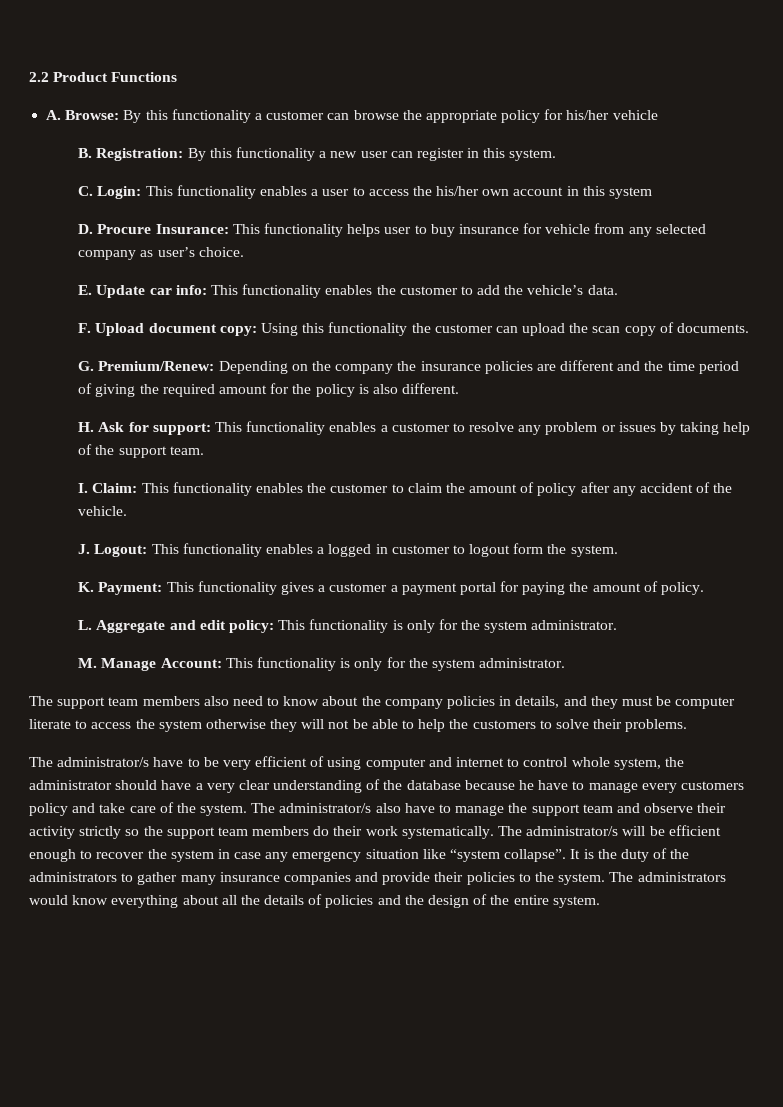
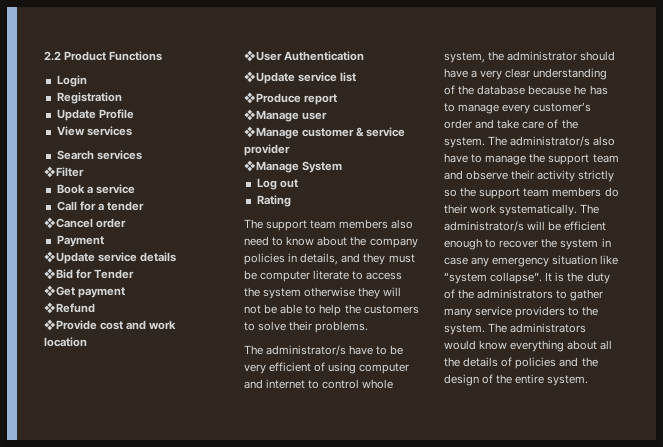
[46,109,658,123] [78,147,557,161] [78,185,652,199] [78,223,706,237] [78,247,244,260] [78,284,618,298] [78,322,749,336] [78,360,739,374] [78,383,460,397] [78,421,751,435] [78,444,204,458] [78,482,733,496] [78,506,128,516] [78,543,618,557] [78,581,704,595] [78,619,618,633] [78,657,566,671] A. Browse: By this functionality a customer can browse the appropriate policy for his/her vehicle // B. Registration: By this functionality a new user can register in this system. // C. Login: This functionality enables a user to access the his/her own account in this system // D. Procure Insurance: This functionality helps user to buy insurance for vehicle from any selected company as user’s choice. // E. Update car info: This functionality enables the customer to add the vehicle’s data. // F. Upload document copy: Using this functionality the customer can upload the scan copy of documents. // G. Premium/Renew: Depending on the company the insurance policies are different and the time period of giving the required amount for the policy is also different. // H. Ask for support: This functionality enables a customer to resolve any problem or issues by taking help of the support team. // I. Claim: This functionality enables the customer to claim the amount of policy after any accident of the vehicle. // J. Logout: This functionality enables a logged in customer to logout form the system. // K. Payment: This functionality gives a customer a payment portal for paying the amount of policy. // L. Aggregate and edit policy: This functionality is only for the system administrator. // M. Manage Account: This functionality is only for the system administrator. -> [56,75,87,87] [56,92,122,104] [56,109,134,121] [56,126,132,136] [56,150,142,160] [44,166,84,178] [56,184,135,194] [56,201,144,211] [44,217,127,229] [56,235,104,247] [44,251,177,264] [44,268,135,280] [44,285,126,298] [44,302,95,314] [44,319,177,331] [44,337,87,347] [244,50,365,62] [244,71,357,84] [244,92,338,105] [244,109,328,122] [244,126,406,139] [244,144,290,156] [244,160,343,173] [256,178,298,190] [256,195,291,207] Login // Registration // Update Profile // View services // Search services // ❖Filter // Book a service // Call for a tender // ❖Cancel order // Payment // ❖Update service details // ❖Bid for Tender // ❖Get payment // ❖Refund // ❖Provide cost and work location // ❖User Authentication // ❖Update service list // ❖Produce report // ❖Manage user // ❖Manage customer & service provider // ❖Manage System // Log out // Rating
[538,780,569,790] have -> [589,85,608,95] has
[680,781,744,790] [29,803,68,816] customers policy -> [533,102,592,112] [444,119,472,129] customer’s order
[219,872,515,885] insurance companies and provide their policies -> [475,306,566,318] service providers

